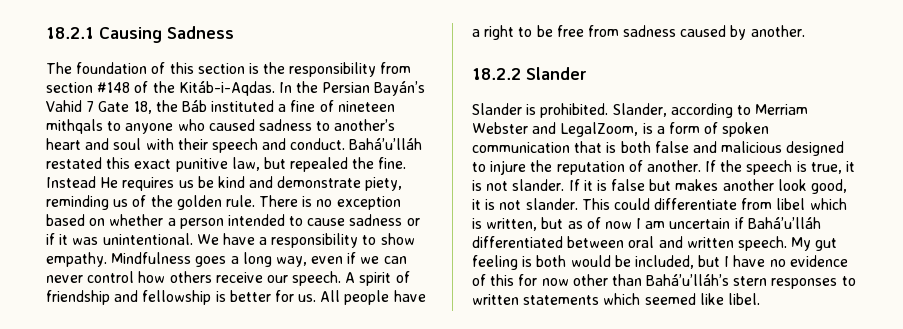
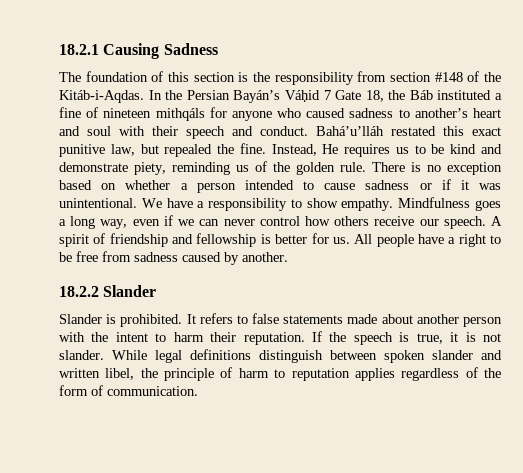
[46,100,82,112] Vahid -> [284,90,320,102] Váḥid
[46,119,122,134] mithqals to -> [155,107,227,121] mithqáls for
[46,176,96,188] Instead -> [271,144,317,156] Instead,
(194, 184) none -> [414,145,426,154] to
[612,103,809,118] [472,122,770,137] [472,141,845,156] [472,160,701,175] Slander, according to Merriam Webster and LegalZoom, is a form of spoken communication that is both false and malicious designed to injure the reputation of another. -> [186,313,503,327] [59,332,305,345] It refers to false statements made about another person with the intent to harm their reputation.
[568,179,848,194] [472,198,847,210] [472,217,821,231] [472,236,838,251] [472,255,848,270] [472,274,856,289] [472,293,760,305] If it is false but makes another look good, it is not slander. This could differentiate from libel which is written, but as of now I am uncertain if Bahá’u’lláh differentiated between oral and written speech. My gut feeling is both would be included, but I have no evidence of this for now other than Bahá’u’lláh’s stern responses to written statements which seemed like libel. -> [112,349,502,363] [59,367,502,381] [59,385,198,396] While legal definitions distinguish between spoken slander and written libel, the principle of harm to reputation applies regardless of the form of communication.

